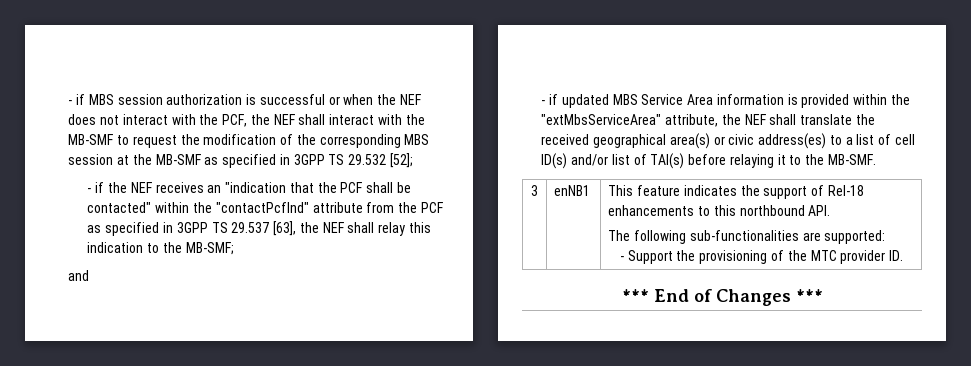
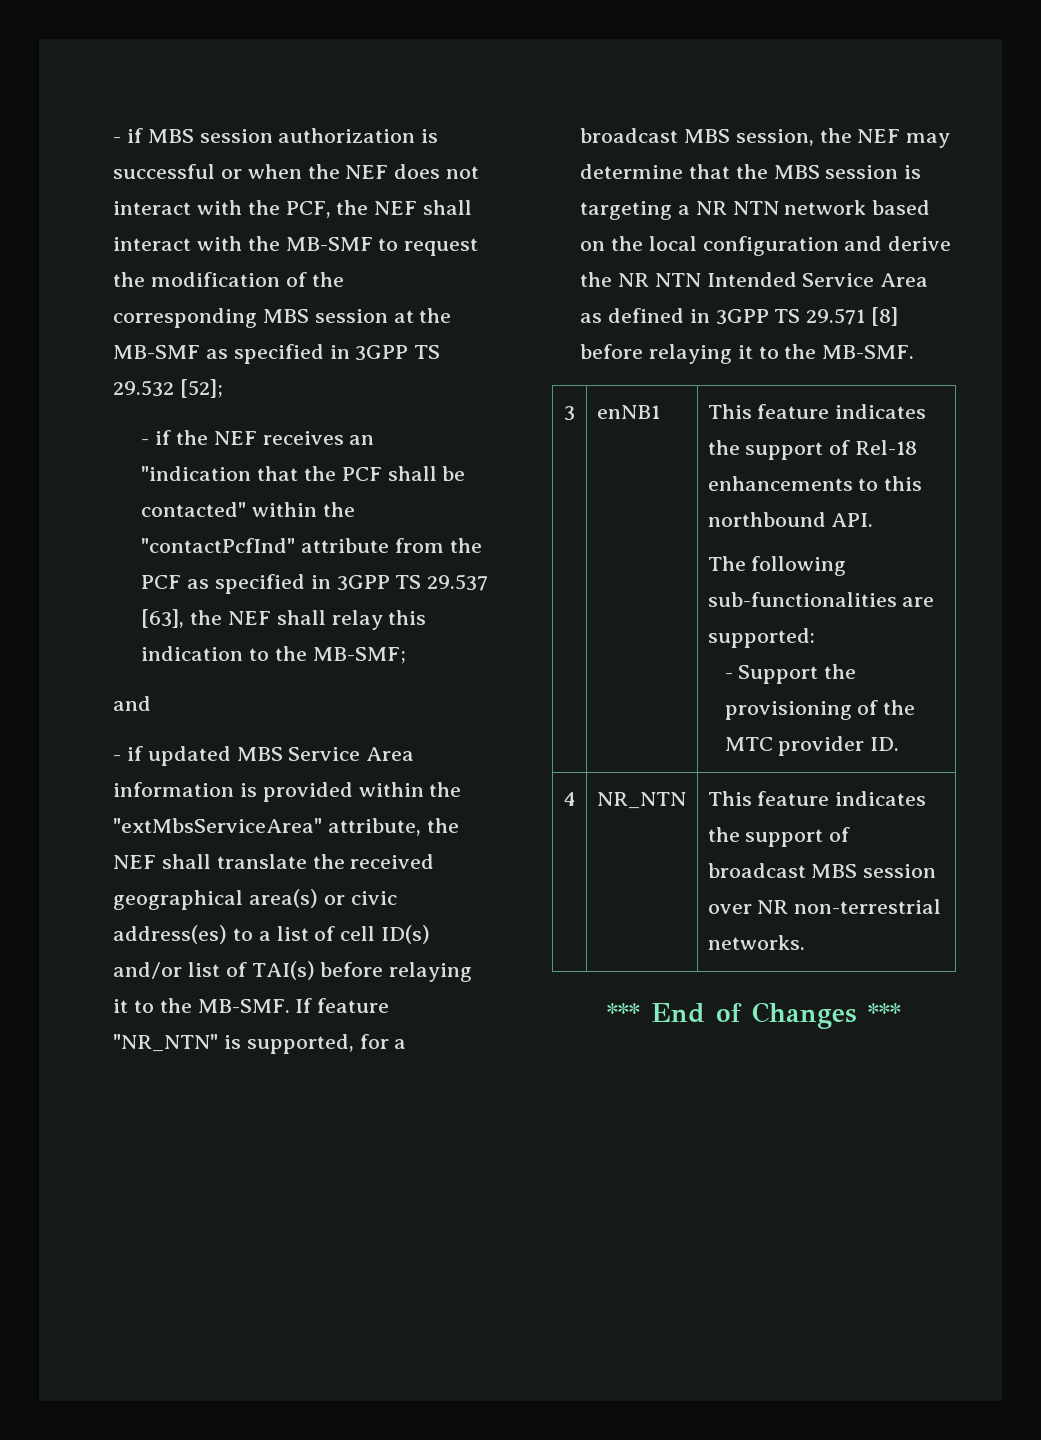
(876, 159) none -> [295,998,390,1013] [113,1034,407,1054] [580,128,951,148] [580,164,922,179] [580,200,931,220] [580,236,952,256] [580,272,929,287] [580,307,899,326] [580,344,915,364] If feature "NR_NTN" is supported, for a broadcast MBS session, the NEF may determine that the MBS session is targeting a NR NTN network based on the local configuration and derive the NR NTN Intended Service Area as defined in 3GPP TS 29.571 [8] before relaying it to the MB-SMF.
(904, 255) none -> [563,792,576,806] [596,792,686,809] [707,791,927,806] [707,827,851,847] [707,863,937,878] [707,899,942,914] [707,935,805,950] // 4 | NR_NTN | This feature indicates the support of broadcast MBS session over NR non-terrestrial networks.

